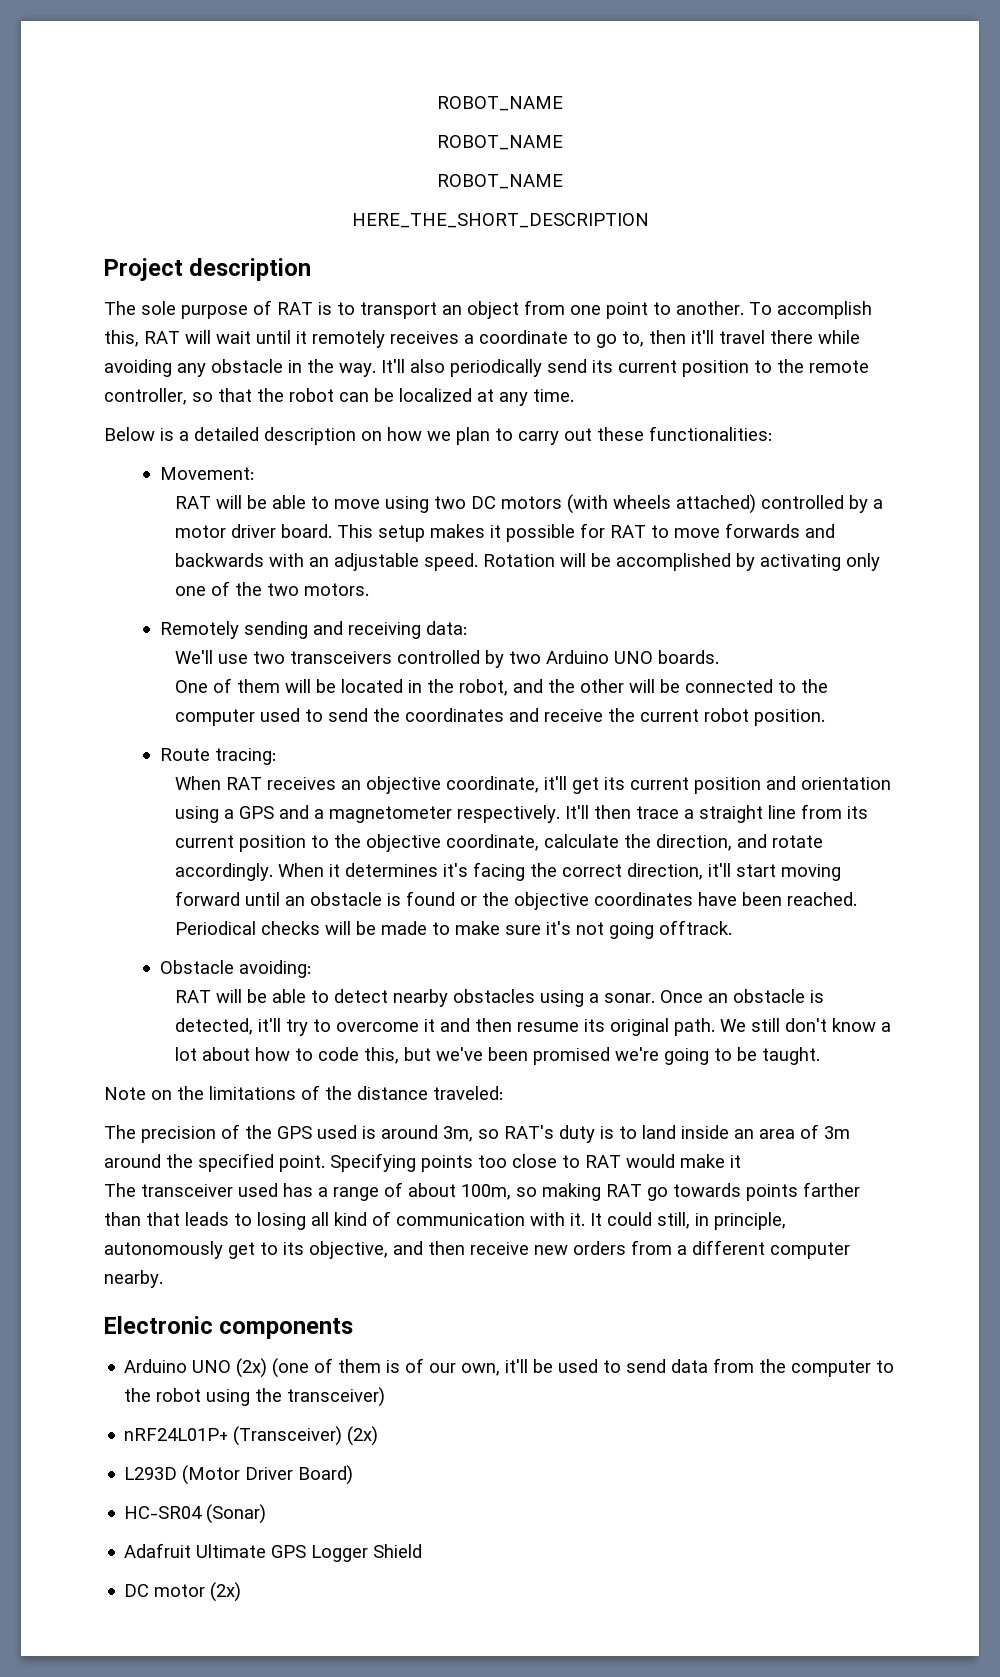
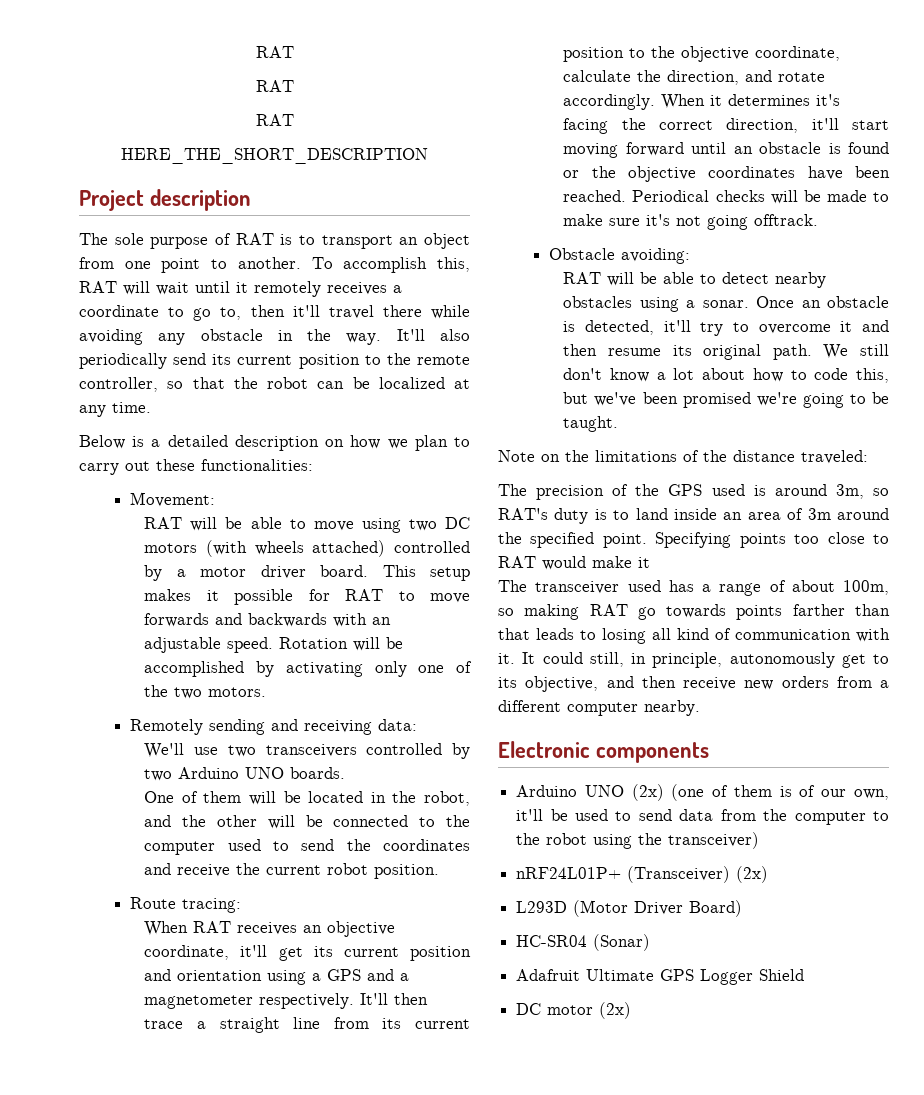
[437,96,563,111] [437,135,563,150] [437,174,563,189] ROBOT_NAME // ROBOT_NAME // ROBOT_NAME -> [255,46,294,58] [255,80,294,92] [255,114,294,126] RAT // RAT // RAT

